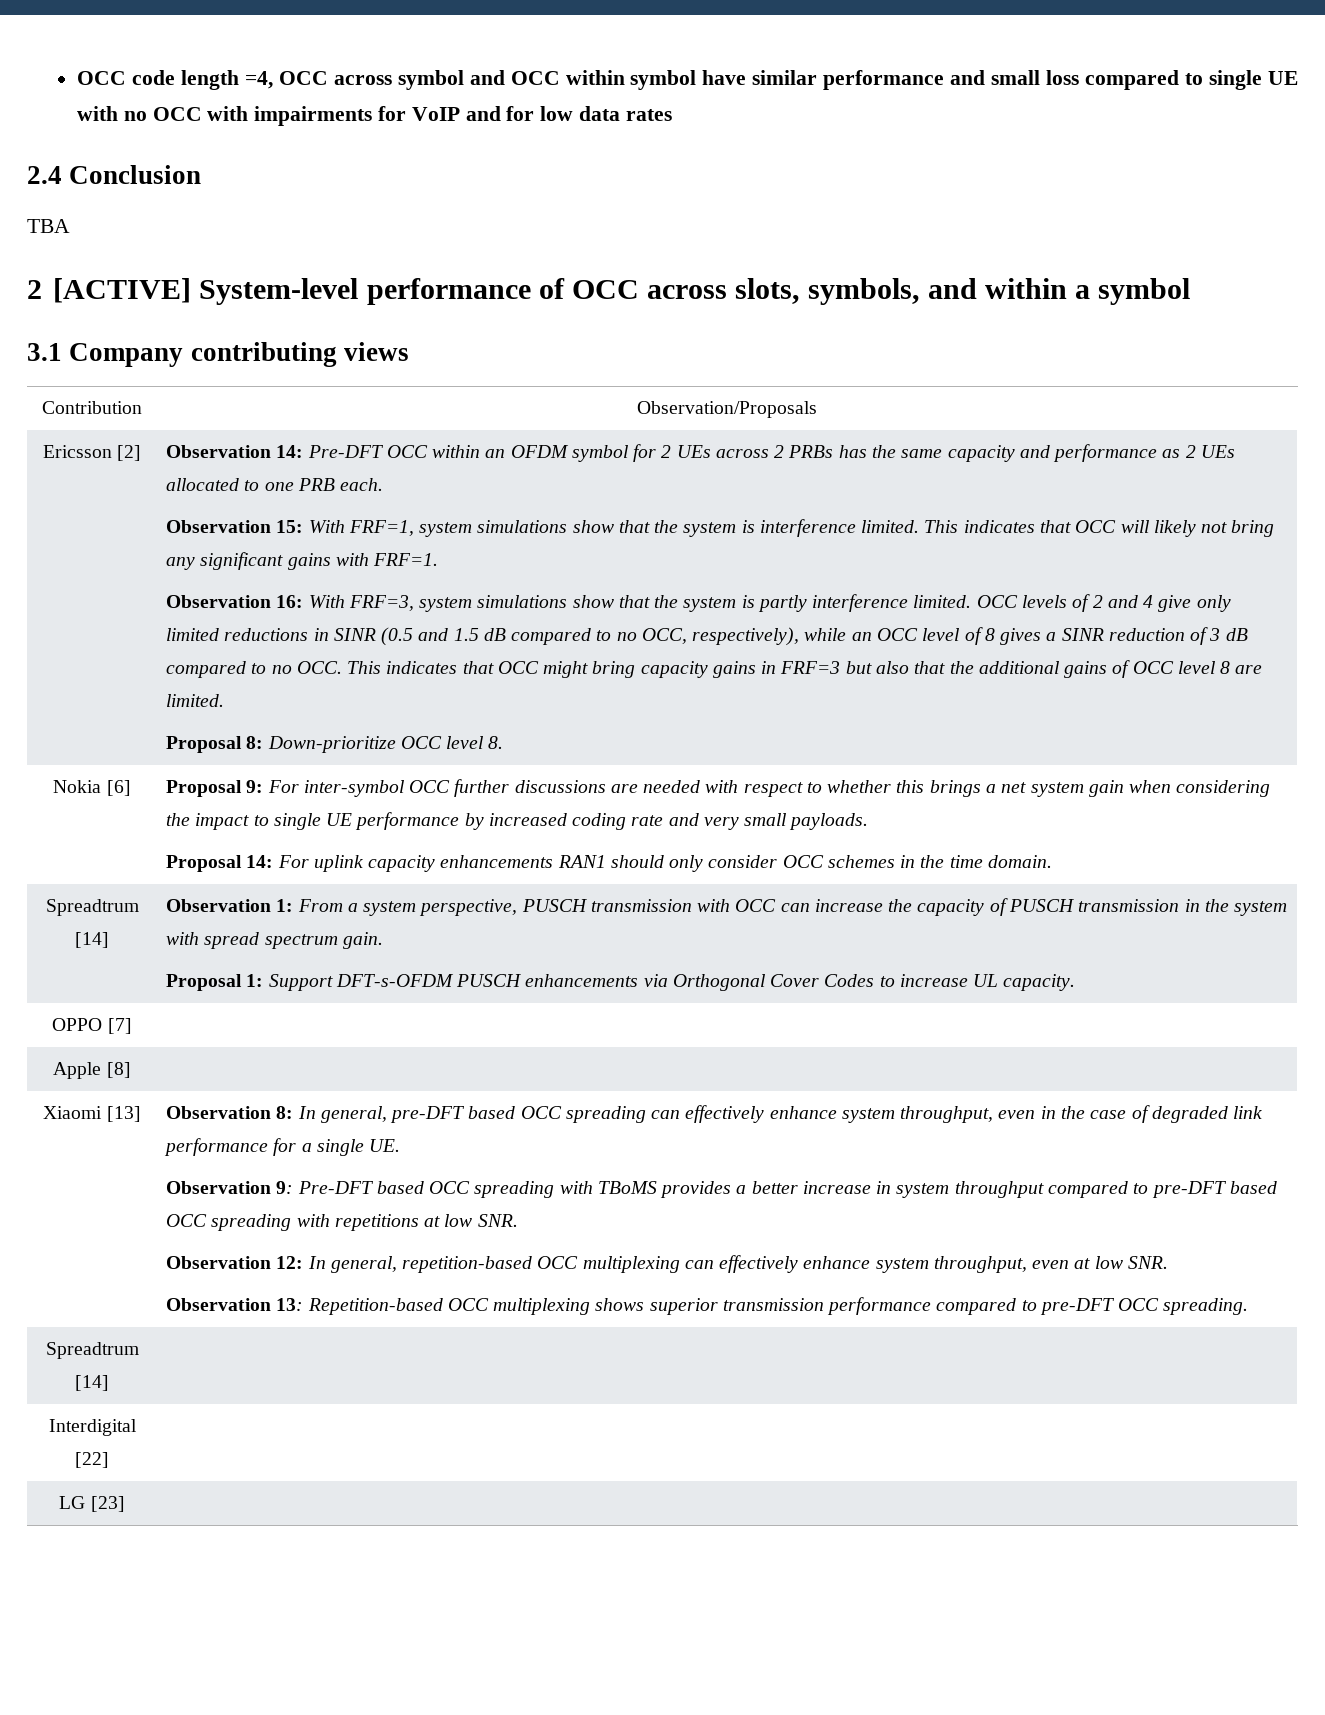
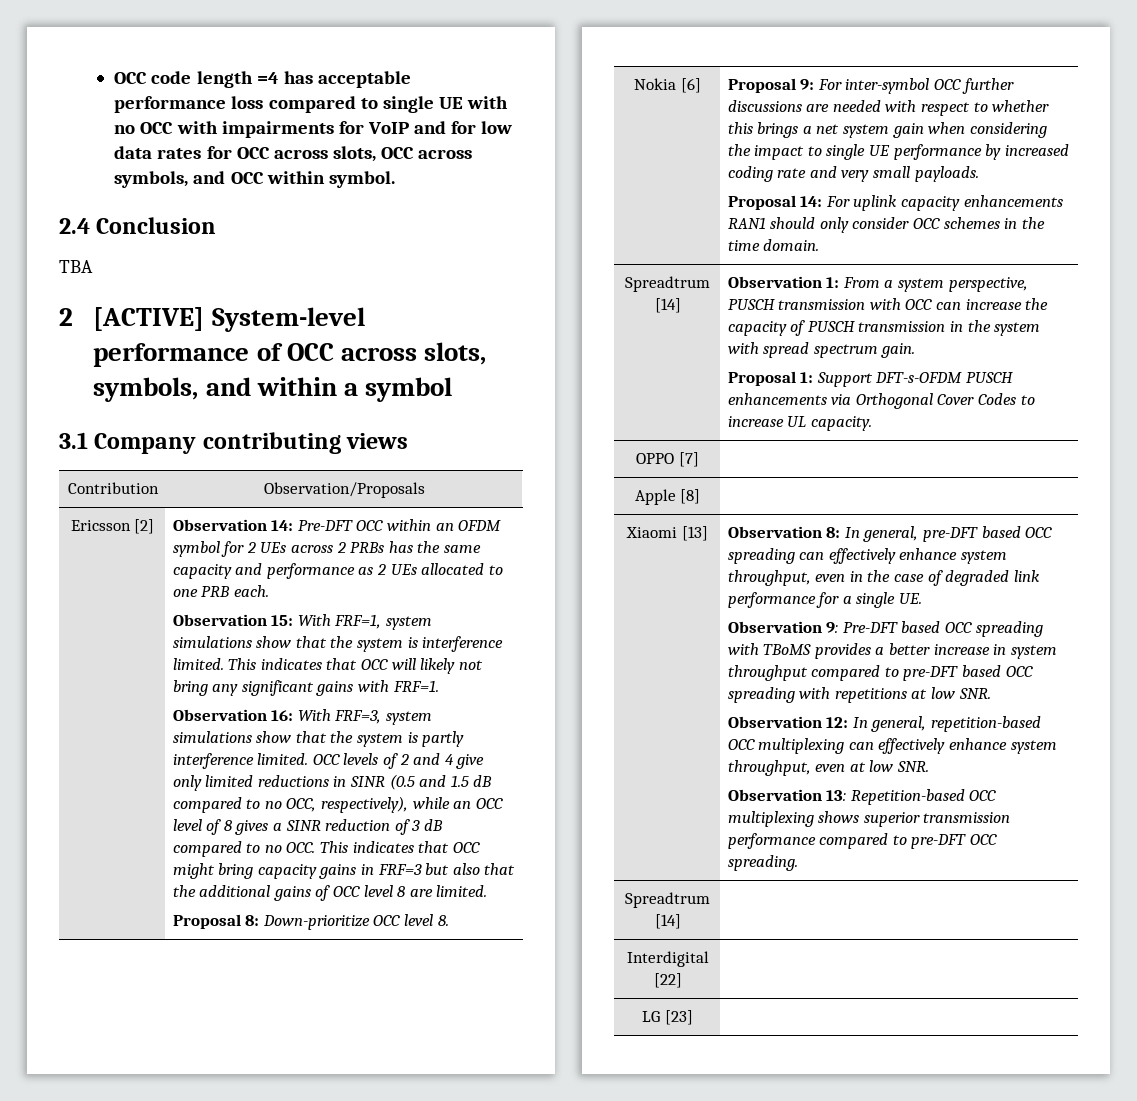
[244,70,1041,90] =4, OCC across symbol and OCC within symbol have similar performance and small -> [256,71,411,88] [114,96,227,113] =4 has acceptable performance
(672, 115) none -> [206,146,473,162] [114,171,395,188] for OCC across slots, OCC across symbols, and OCC within symbol.

